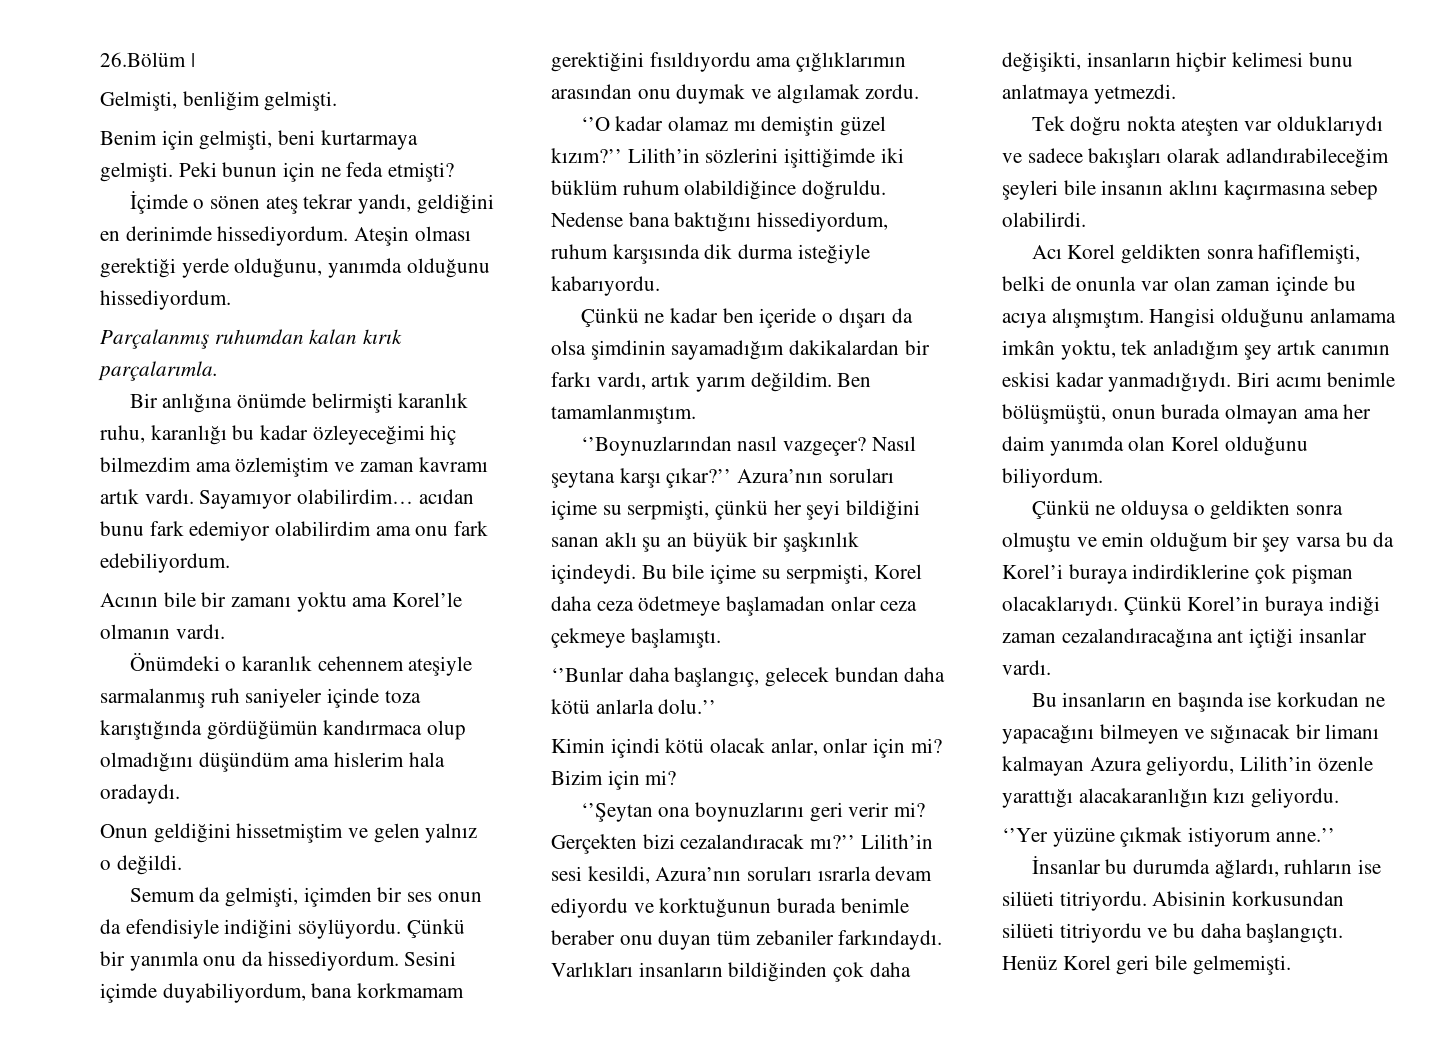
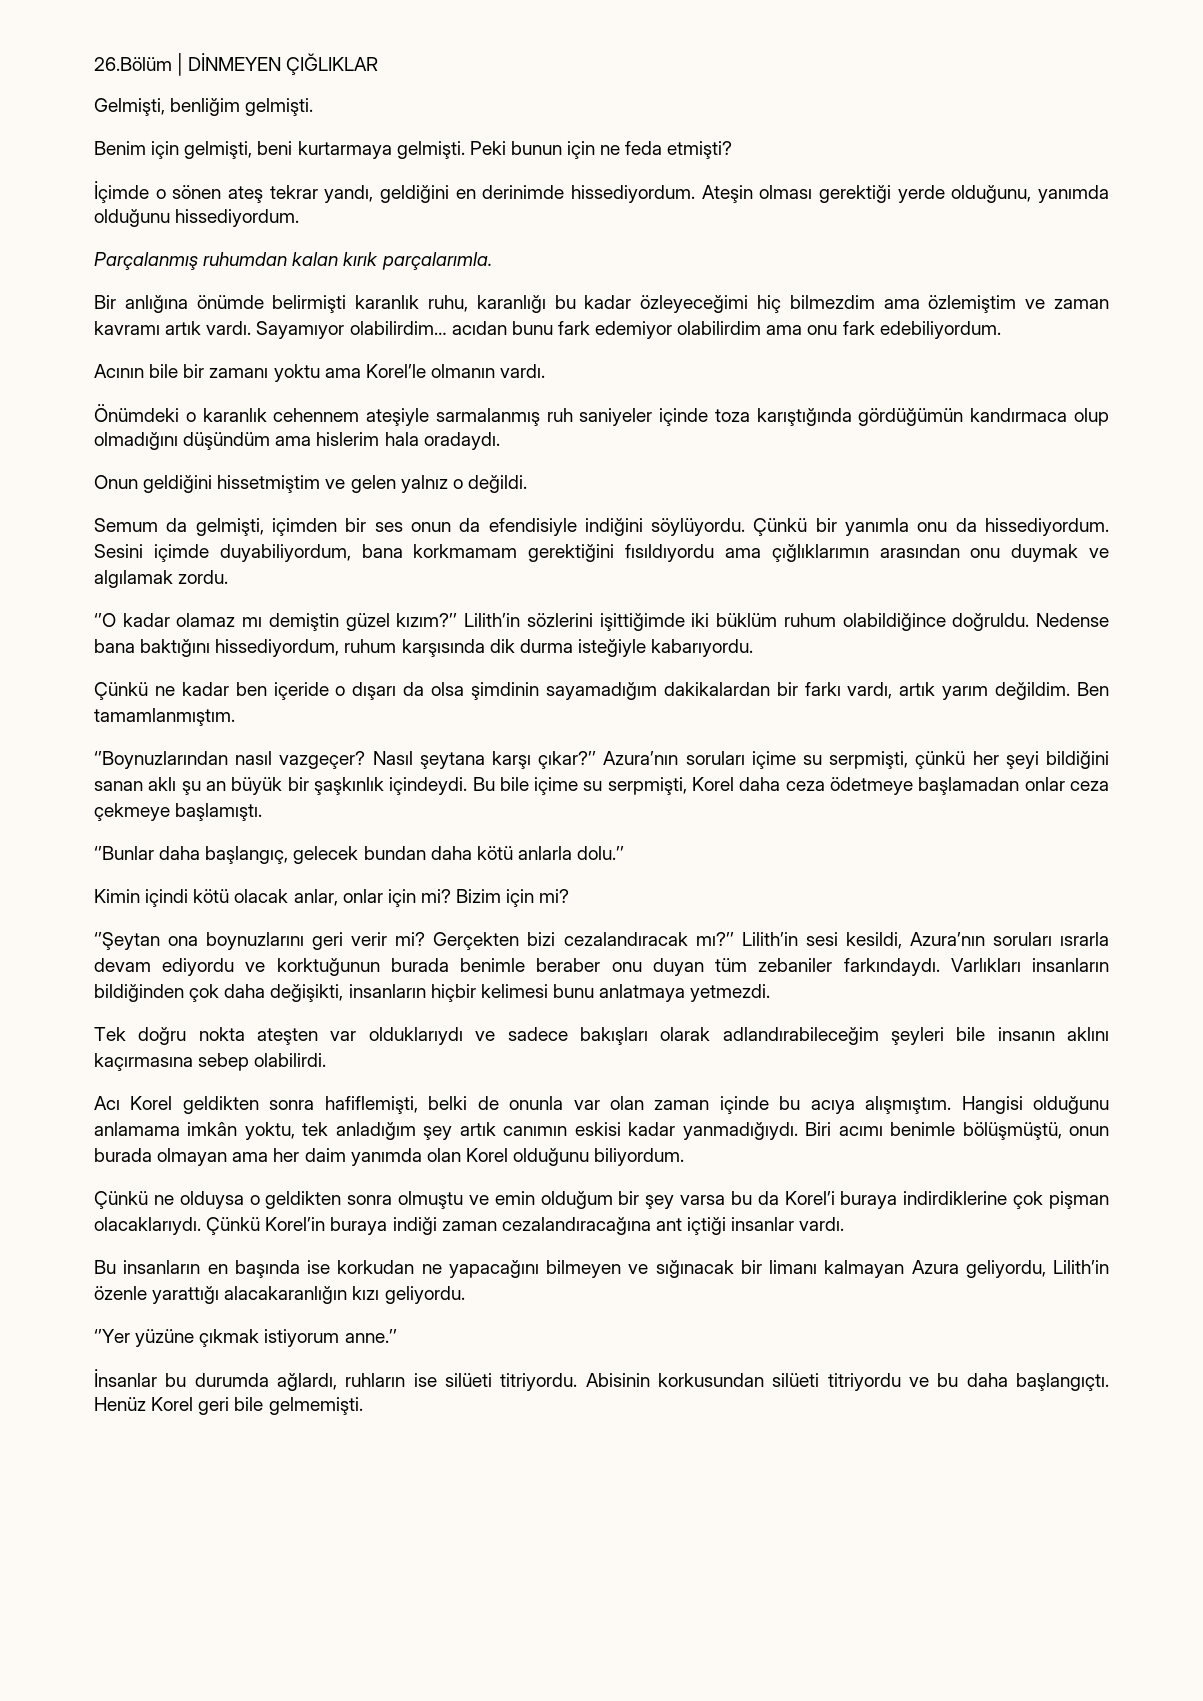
(195, 60) none -> [188,53,379,75] DİNMEYEN ÇIĞLIKLAR

